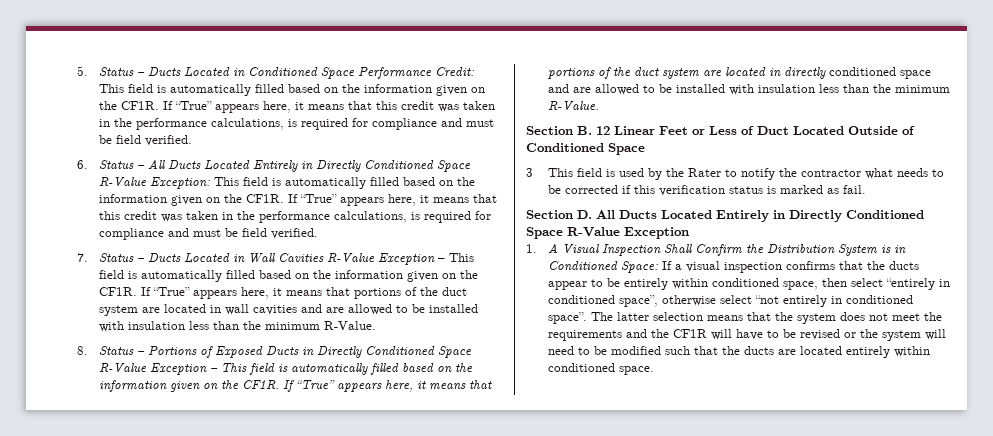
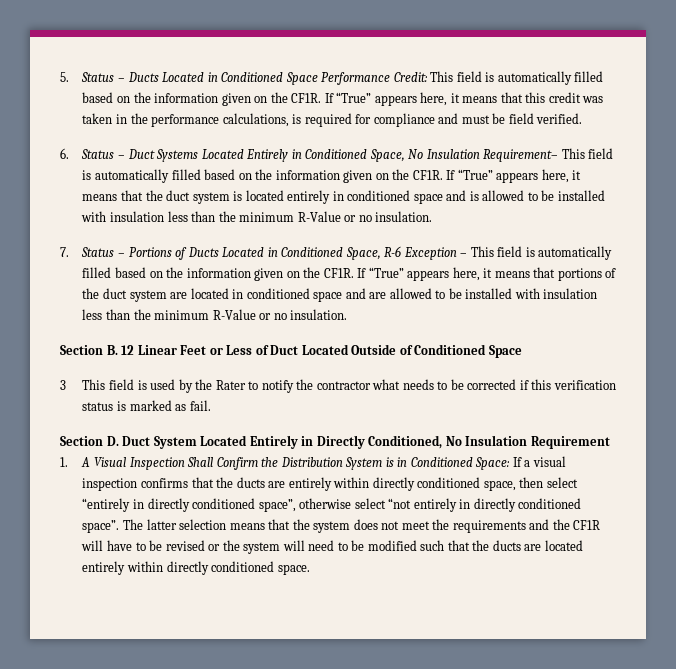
[147,159,471,172] [98,177,210,189] All Ducts Located Entirely in Directly Conditioned Space R-Value Exception: -> [127,149,559,162] Duct Systems Located Entirely in Conditioned Space, No Insulation Requirement–
[98,211,491,223] [98,228,318,240] this credit was taken in the performance calculations, is required for compliance and must be field verified. -> [145,190,605,204] [81,211,433,222] the duct system is located entirely in conditioned space and is allowed to be installed with insulation less than the minimum R-Value or no insulation.
[147,253,375,264] Ducts Located in Wall Cavities R-Value -> [128,246,402,260] Portions of Ducts Located in Conditioned Space, R-6
[224,304,478,315] [98,321,376,332] [77,346,472,358] [98,363,473,375] [98,380,492,392] [547,67,826,79] wall cavities and are allowed to be installed with insulation less than the minimum R-Value. // 8. Status – Portions of Exposed Ducts in Directly Conditioned Space R-Value Exception – This field is automatically filled based on the information given on the CF1R. If “True” appears here, it means that portions of the duct system are located in directly -> (244, 294) none
[547,101,599,110] R-Value. -> [212,309,348,320] R-Value or no insulation.
[596,210,924,222] [526,227,689,239] All Ducts Located Entirely in Directly Conditioned Space R-Value Exception -> [122,435,610,449] Duct System Located Entirely in Directly Conditioned, No Insulation Requirement
[547,278,708,290] appear to be entirely within -> [268,477,415,491] are entirely within directly
(950, 283) none -> [147,498,190,512] directly
(842, 300) none -> [473,498,516,512] directly
(930, 351) none -> [166,561,209,575] directly

